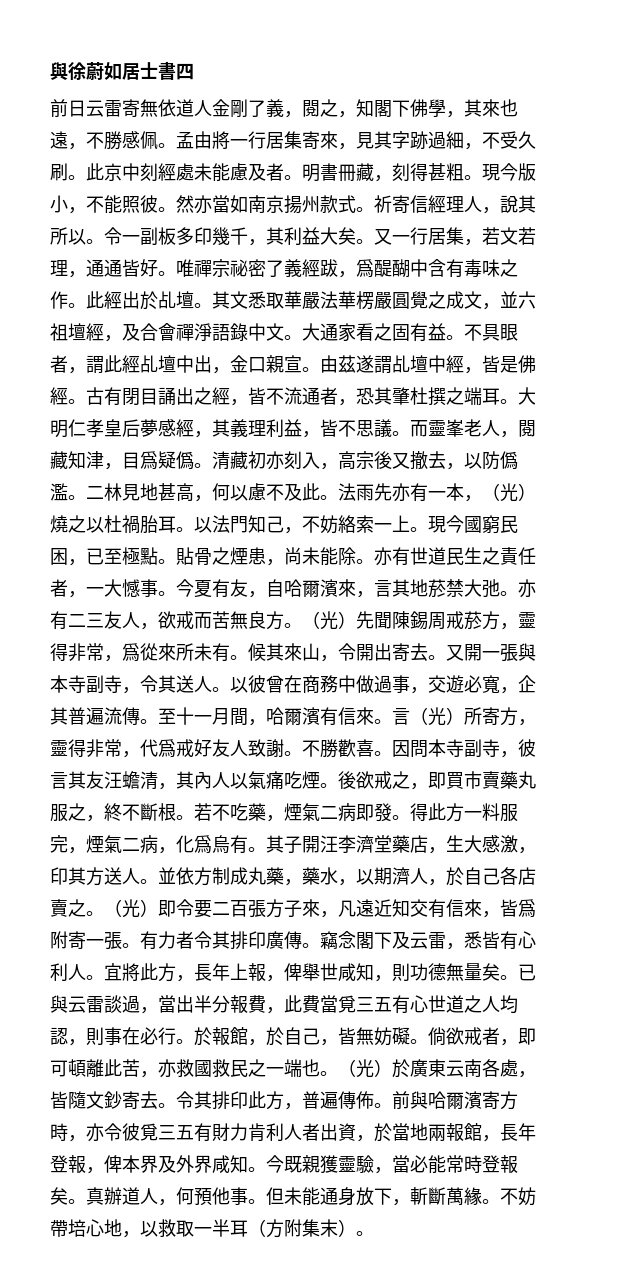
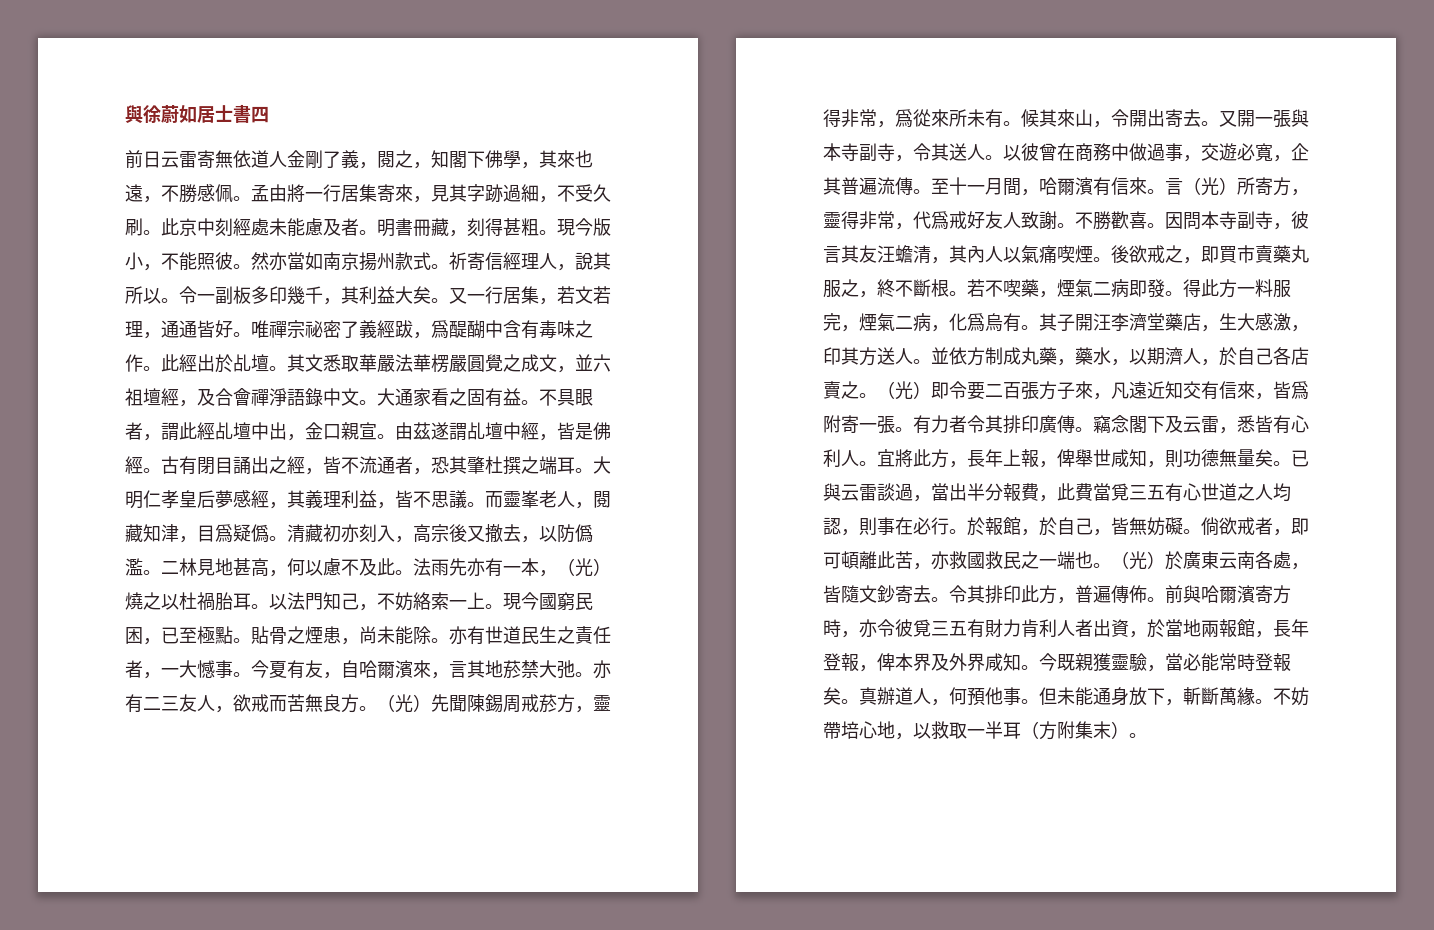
[284,771,302,789] 吃 -> [1057,245,1075,263] 喫
[230,803,248,821] 吃 -> [1003,279,1021,297] 喫

